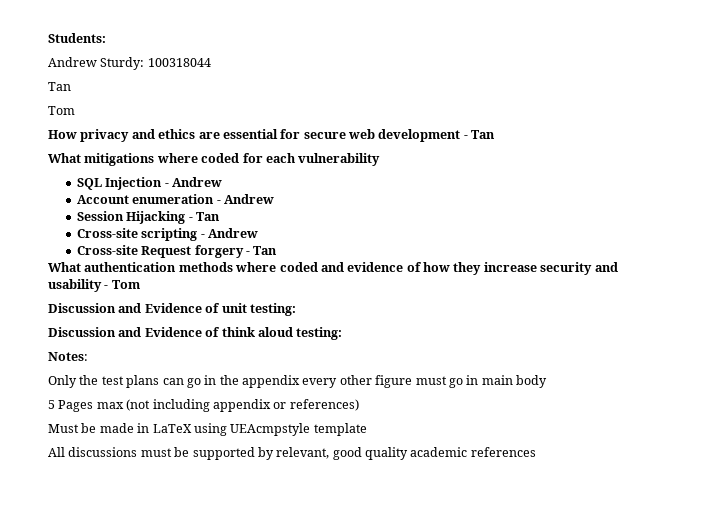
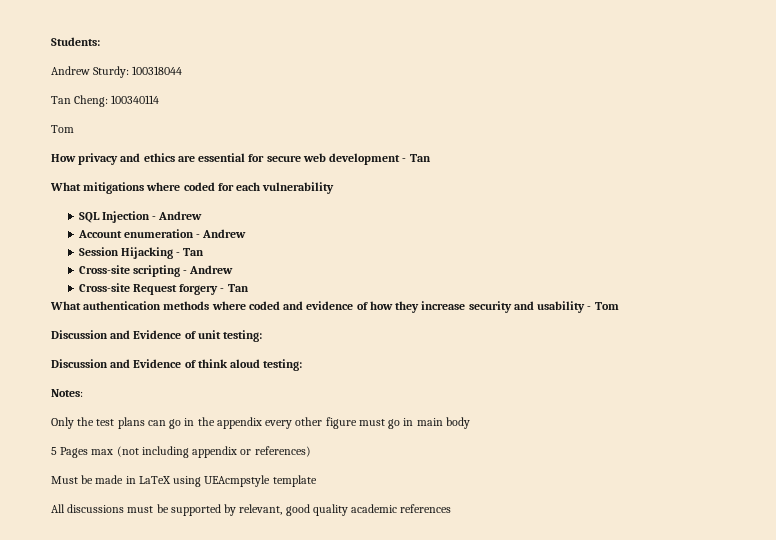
(71, 86) none -> [74,95,160,107] Cheng: 100340114

